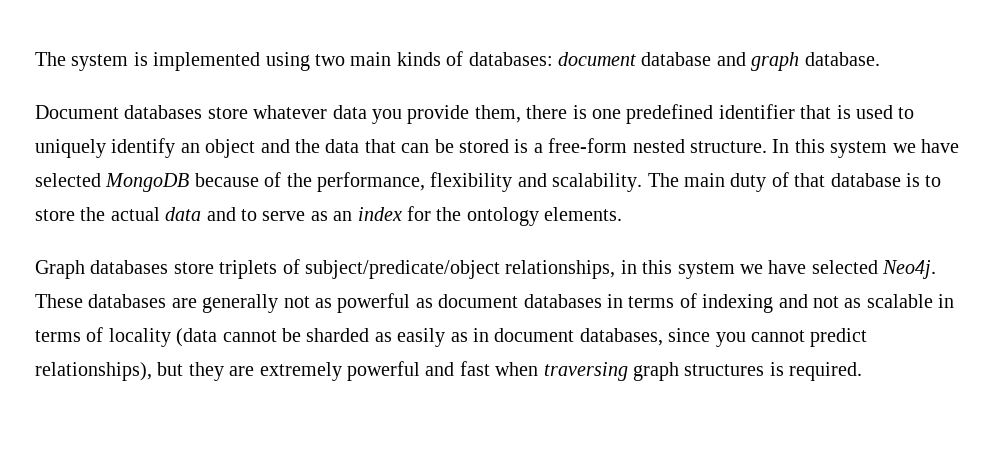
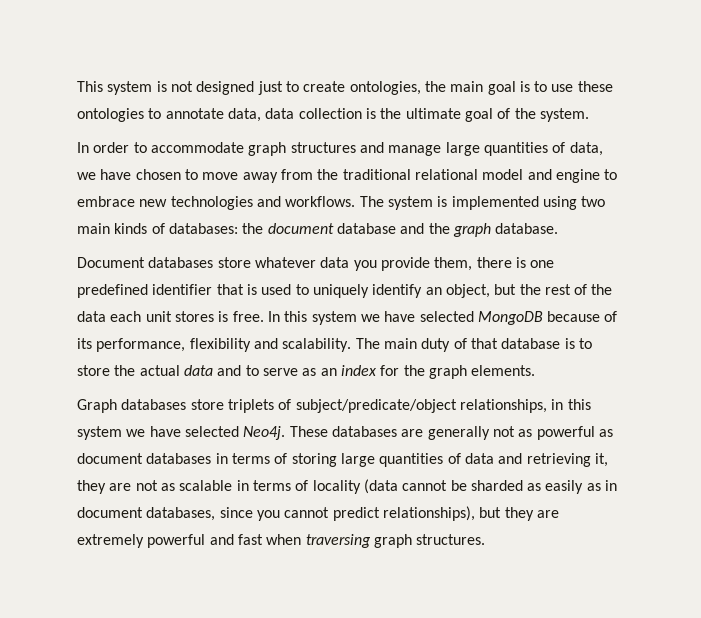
(35, 59) none -> [77,81,613,95] [77,108,589,122] [77,142,603,156] [77,169,618,183] [77,196,356,210] This system is not designed just to create ontologies, the main goal is to use these ontologies to annotate data, data collection is the ultimate goal of the system. // In order to accommodate graph structures and manage large quantities of data, we have chosen to move away from the traditional relational model and engine to embrace new technologies and workflows.
(553, 59) none -> [242,223,264,234] the
(746, 59) none -> [428,223,450,234] the
[205,138,767,158] object and the data that can be stored is a free-form nested structure. -> [445,284,613,298] [77,311,264,322] object, but the rest of the data each unit stores is free.
[286,173,312,187] the -> [77,338,92,349] its
[466,207,539,226] ontology -> [428,365,467,379] graph
[702,294,808,313] indexing and -> [291,453,608,467] [77,480,132,494] storing large quantities of data and retrieving it, they are
[684,362,863,381] structures is required. -> [416,534,486,545] structures.

